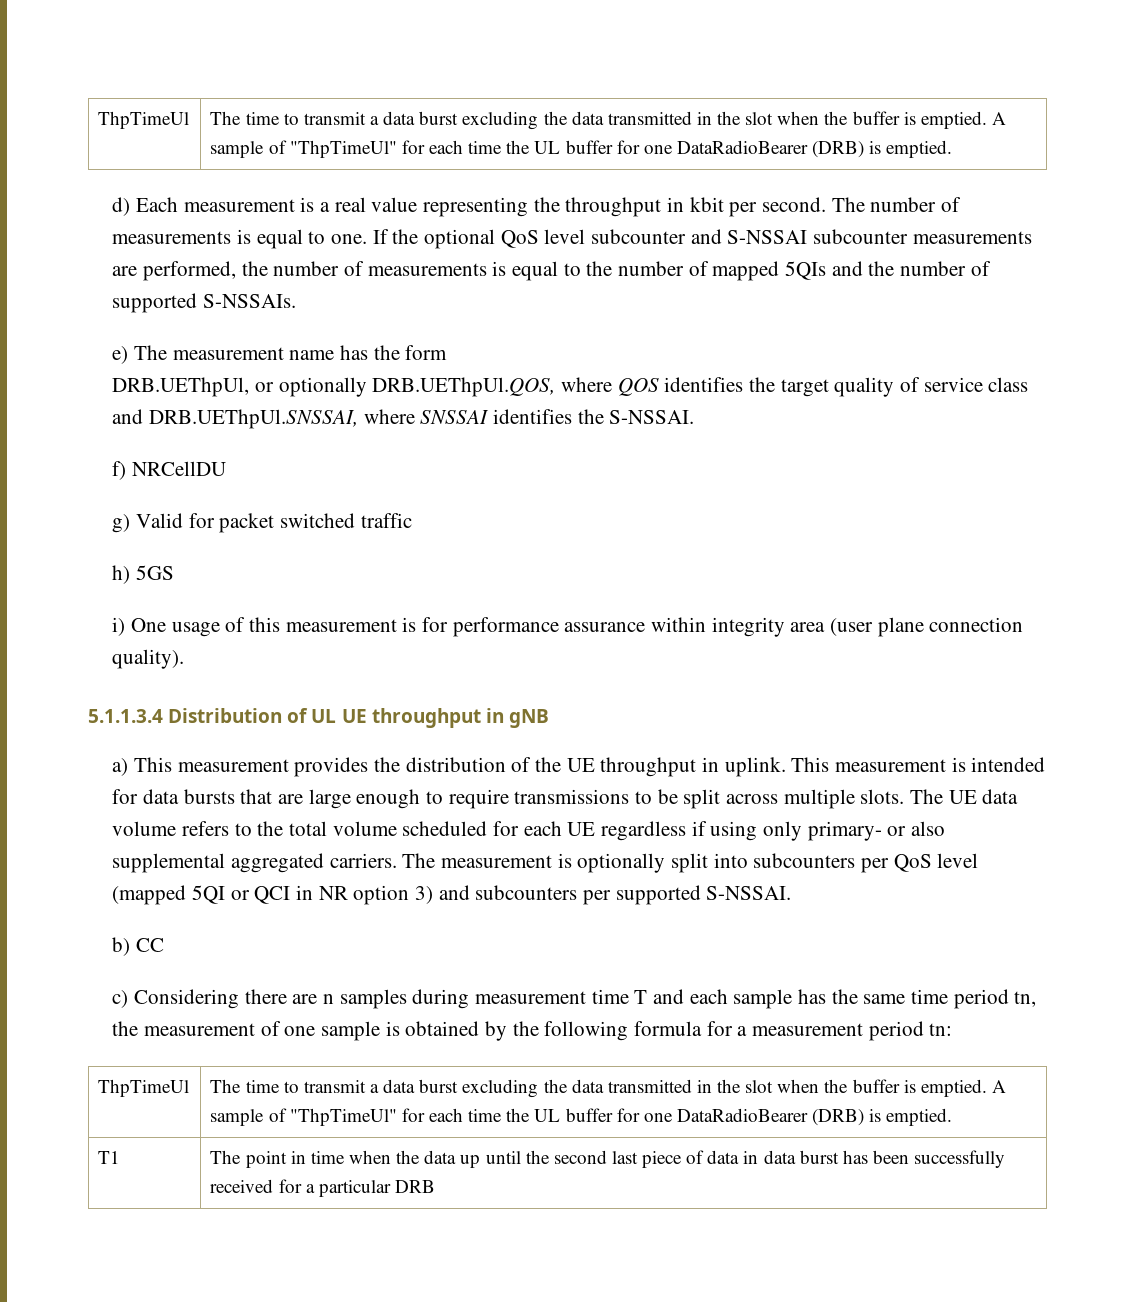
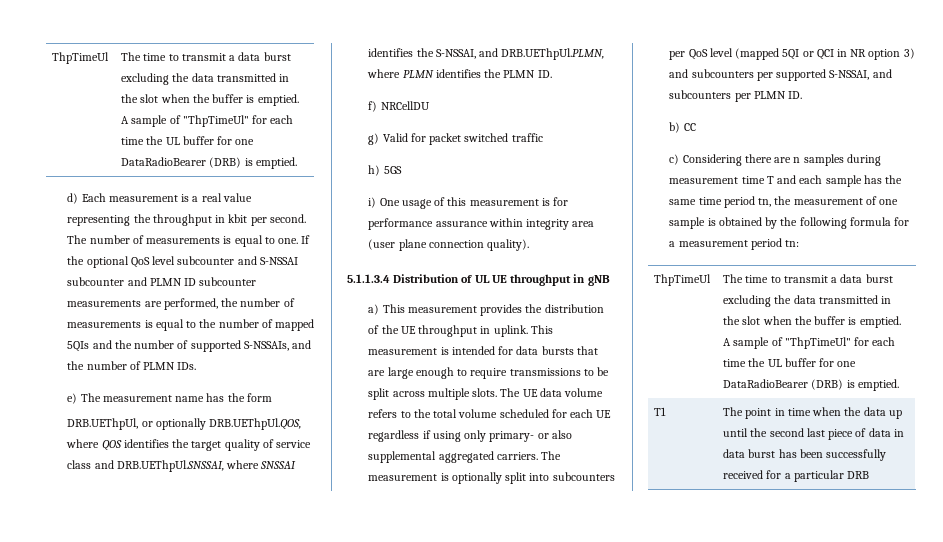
(908, 236) none -> [127,277,257,286] and PLMN ID subcounter
[202,294,296,308] S-NSSAIs. -> [243,340,311,351] [67,361,197,370] S-NSSAIs, and the number of PLMN IDs.
[609,410,695,424] S-NSSAI. -> [435,48,605,60] [367,69,552,78] S-NSSAI, and DRB.UEThpUl.PLMN, where PLMN identifies the PLMN ID.
[706,886,792,900] S-NSSAI. -> [829,69,892,80] [669,90,803,102] S-NSSAI, and subcounters per PLMN ID.

